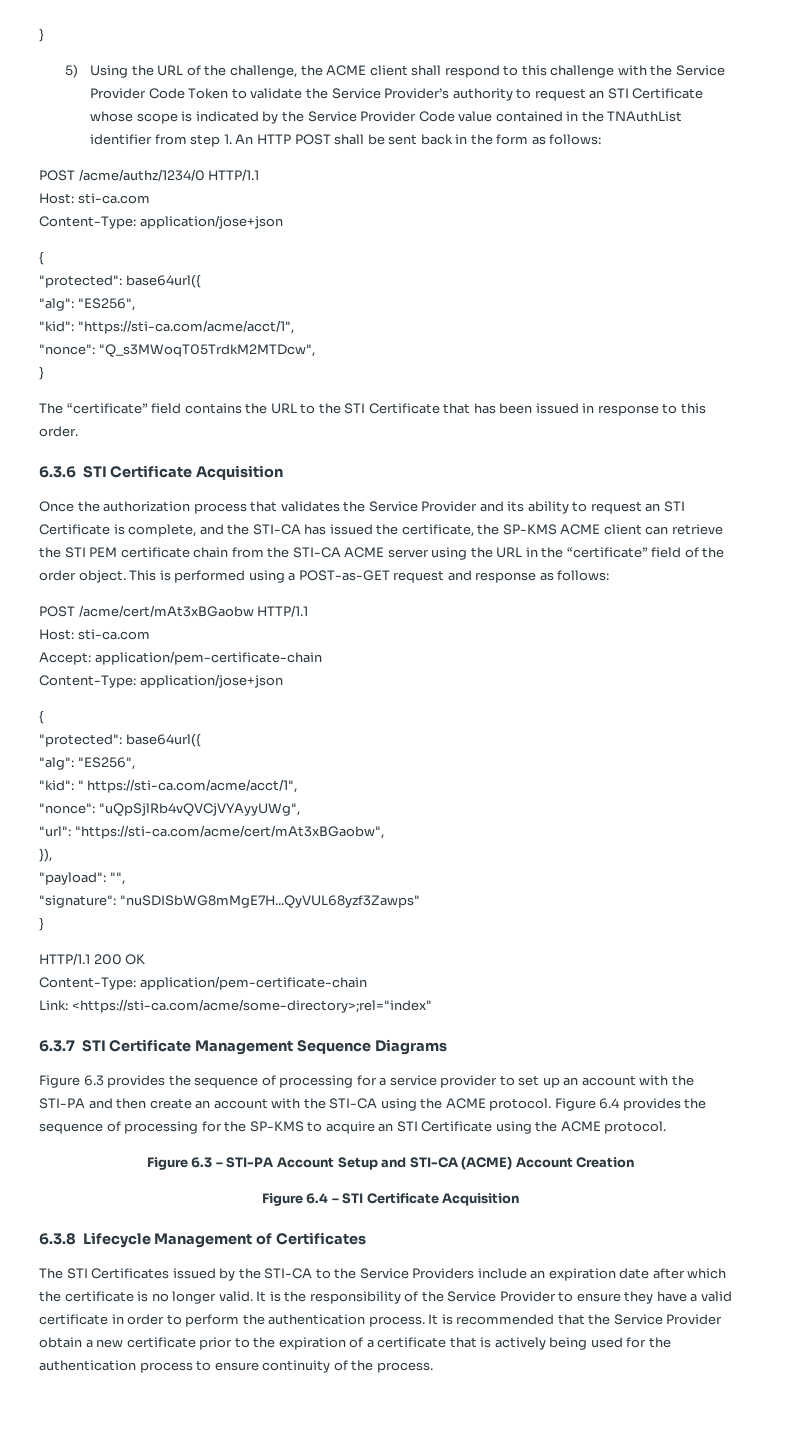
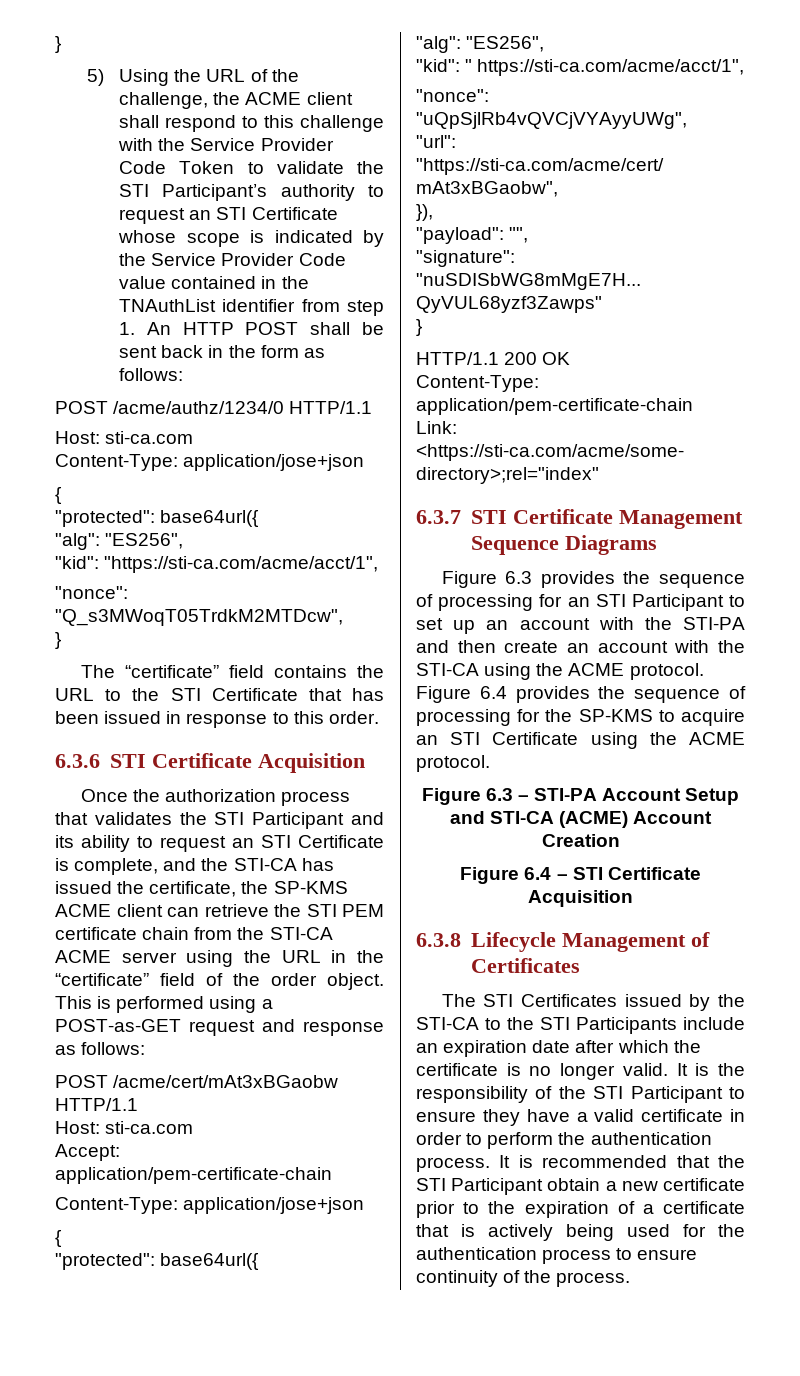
[331,88,450,99] Service Provider’s -> [119,184,268,201] STI Participant’s
[368,501,478,512] Service Provider -> [214,812,345,829] STI Participant
[379,1075,498,1088] a service provider -> [567,594,724,611] an STI Participant
[359,1268,475,1279] Service Providers -> [540,1017,677,1034] STI Participants
[447,1291,556,1302] Service Provider -> [593,1086,723,1103] STI Participant
[613,1314,723,1325] Service Provider -> [416,1178,544,1195] STI Participant

